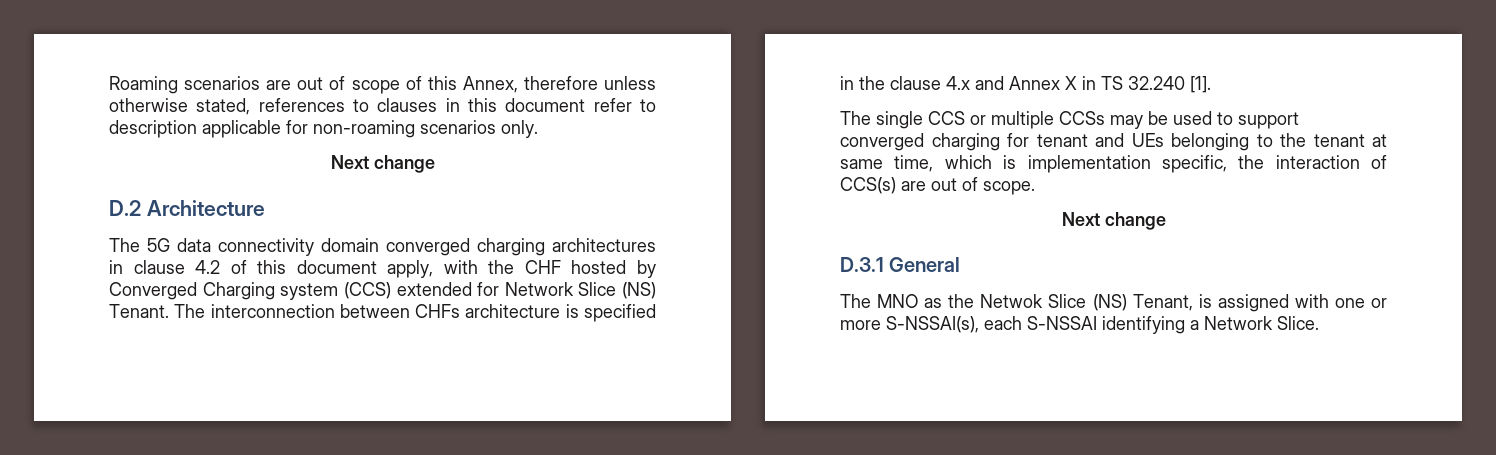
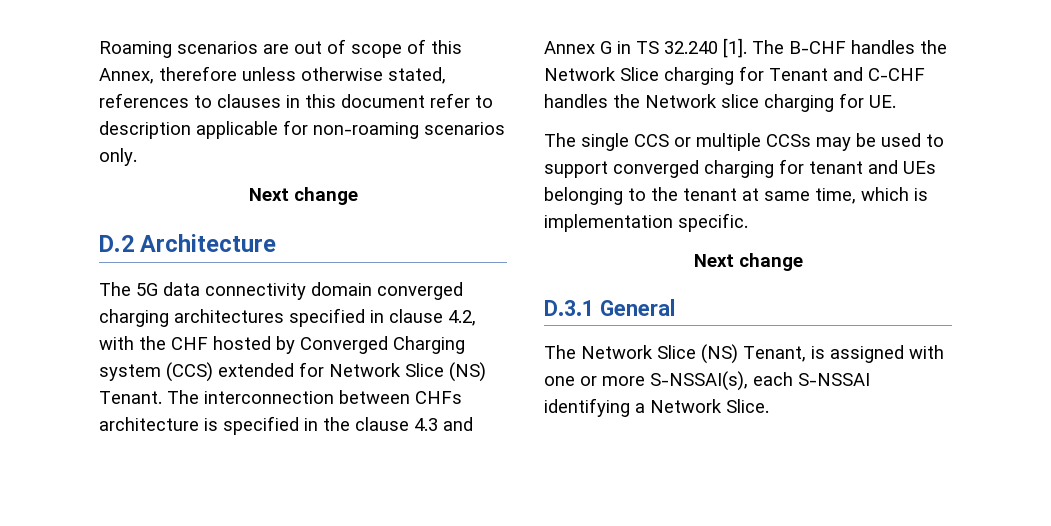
(656, 245) none -> [289,308,365,327] specified
[195,260,434,278] 4.2 of this document apply, -> [448,310,476,326] 4.2,
[946,76,970,90] 4.x -> [414,418,438,431] 4.3
[1065,76,1077,90] X -> [600,41,612,54] G
(1211, 84) none -> [752,40,947,54] [544,66,925,85] [544,93,896,112] The B-CHF handles the Network Slice charging for Tenant and C-CHF handles the Network slice charging for UE.
[1161,155,1387,173] [840,177,1035,195] specific, the interaction of CCS(s) are out of scope. -> [678,213,748,232] specific.
[877,294,1044,308] MNO as the Netwok -> [581,345,653,359] Network

